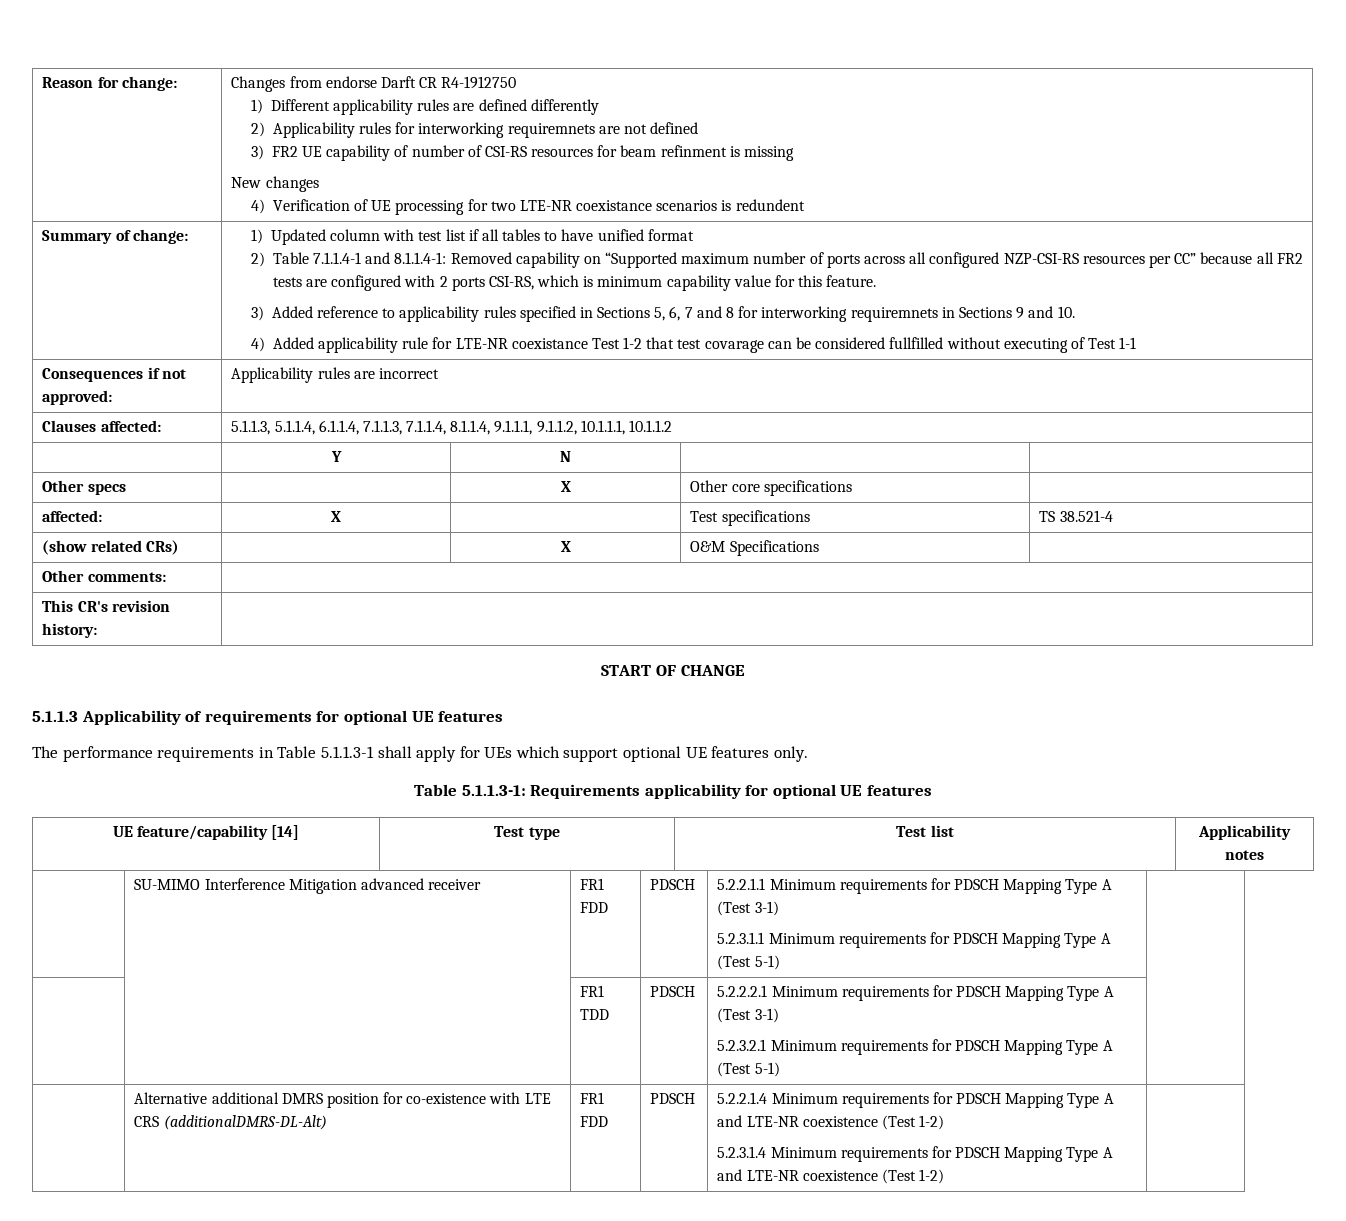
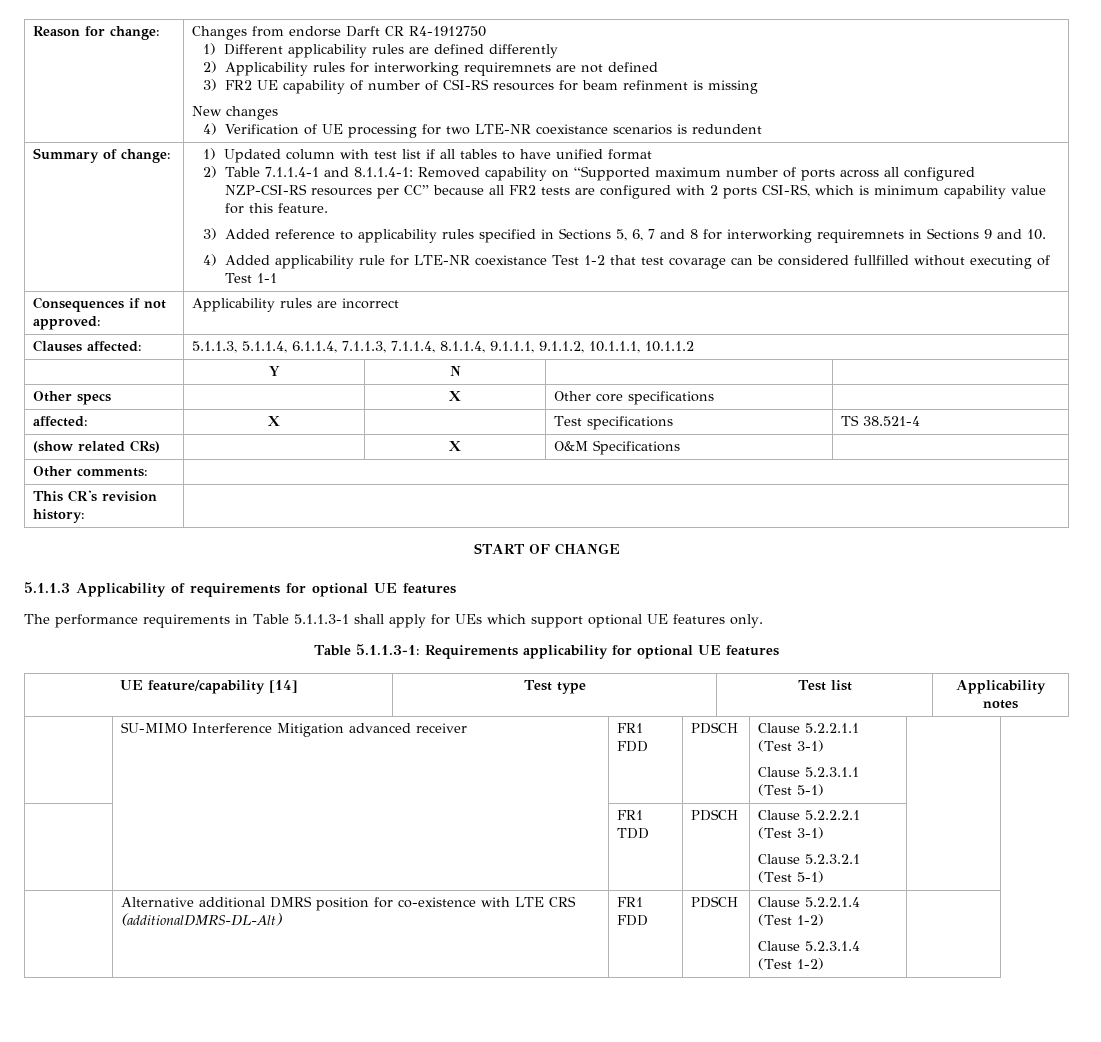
[717,878,1112,894] [717,901,779,916] [717,932,1111,948] 5.2.2.1.1 Minimum requirements for PDSCH Mapping Type A (Test 3-1) // 5.2.3.1.1 Minimum requirements for PDSCH Mapping Type A -> [758,723,860,733] [758,740,825,752] [758,767,860,777] Clause 5.2.2.1.1 (Test 3-1) // Clause 5.2.3.1.1
[717,985,1114,1001] [717,1008,779,1023] [717,1039,1113,1055] 5.2.2.2.1 Minimum requirements for PDSCH Mapping Type A (Test 3-1) // 5.2.3.2.1 Minimum requirements for PDSCH Mapping Type A -> [758,810,861,820] [758,827,825,839] [758,854,861,864] Clause 5.2.2.2.1 (Test 3-1) // Clause 5.2.3.2.1
[717,1092,1114,1108] [717,1115,945,1130] [717,1146,1113,1162] [717,1169,878,1181] 5.2.2.1.4 Minimum requirements for PDSCH Mapping Type A and LTE-NR coexistence (Test 1-2) // 5.2.3.1.4 Minimum requirements for PDSCH Mapping Type A and LTE-NR coexistence -> [758,897,861,907] [758,914,825,926] [758,941,861,951] Clause 5.2.2.1.4 (Test 1-2) // Clause 5.2.3.1.4

